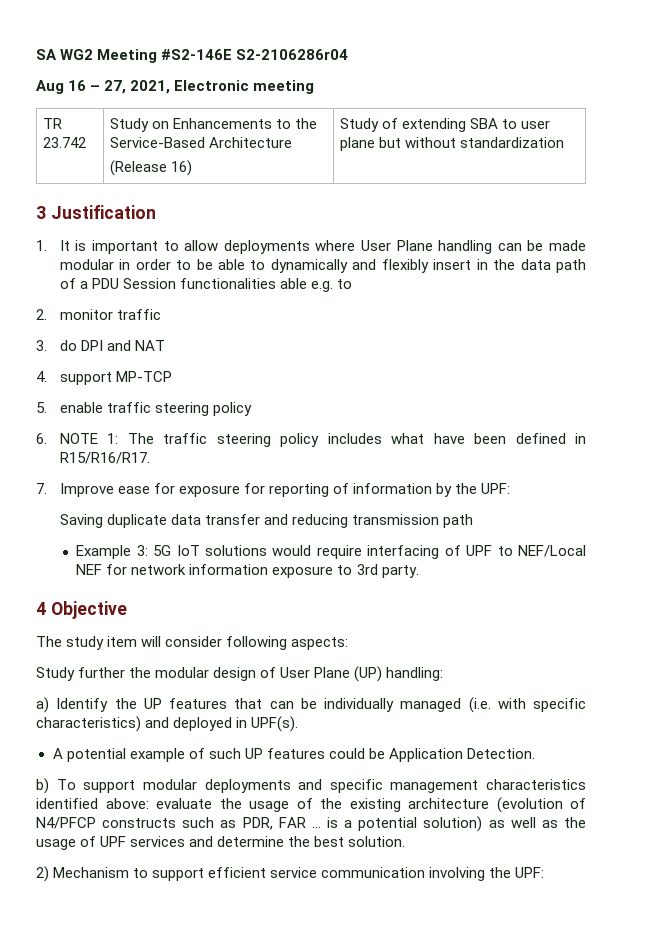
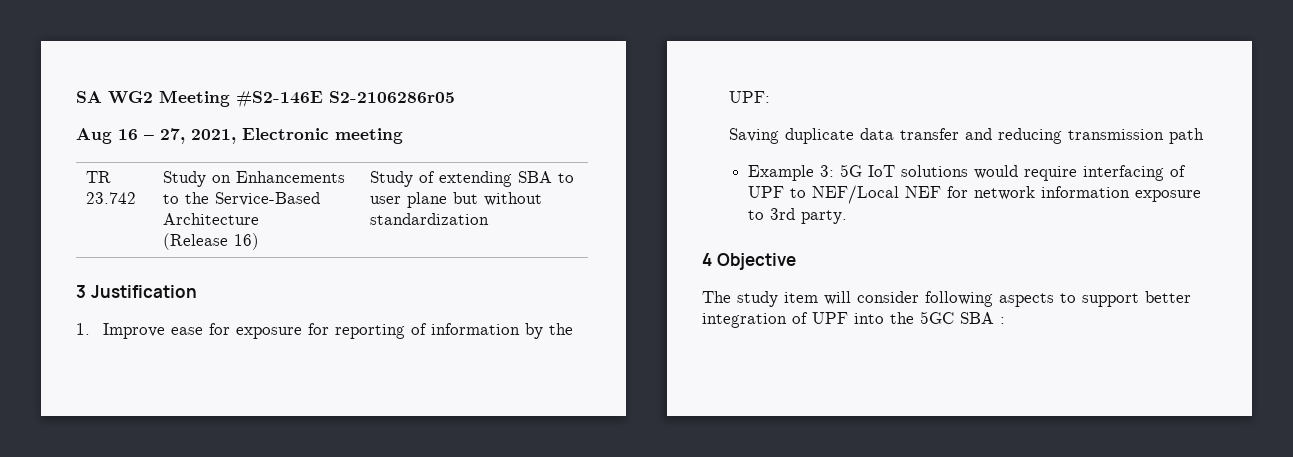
[236,49,349,60] S2-2106286r04 -> [329,91,455,103] S2-2106286r05
[59,240,587,254] [59,259,587,273] [59,278,353,292] [36,309,161,320] [36,340,165,351] [36,371,172,385] [36,402,252,416] [36,433,586,447] [59,452,150,464] [36,483,47,494] It is important to allow deployments where User Plane handling can be made modular in order to be able to dynamically and flexibly insert in the data path of a PDU Session functionalities able e.g. to // 2. monitor traffic // 3. do DPI and NAT // 4. support MP-TCP // 5. enable traffic steering policy // 6. NOTE 1: The traffic steering policy includes what have been defined in R15/R16/R17. // 7. -> (90, 329) none
[291,637,349,650] [36,666,444,682] [36,697,586,713] [36,716,299,732] [52,748,536,762] [36,778,586,794] [36,797,586,813] [36,816,587,832] [36,836,406,850] [36,866,545,882] aspects: // Study further the modular design of User Plane (UP) handling: // a) Identify the UP features that can be individually managed (i.e. with specific characteristics) and deployed in UPF(s). // A potential example of such UP features could be Application Detection. // b) To support modular deployments and specific management characteristics identified above: evaluate the usage of the existing architecture (evolution of N4/PFCP constructs such as PDR, FAR … is a potential solution) as well as the usage of UPF services and determine the best solution. // 2) Mechanism to support efficient service communication involving the UPF: -> [999,291,1191,307] [702,311,1005,328] aspects to support better integration of UPF into the 5GC SBA :

